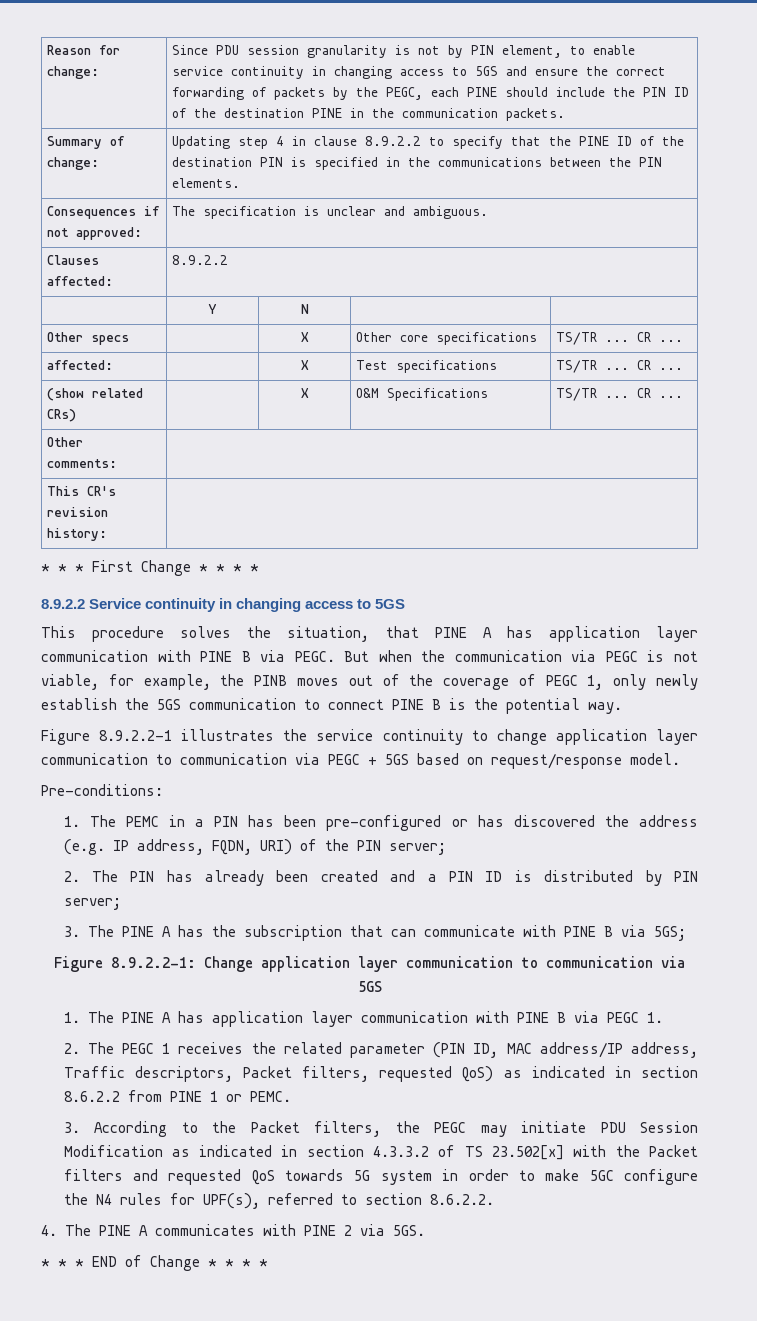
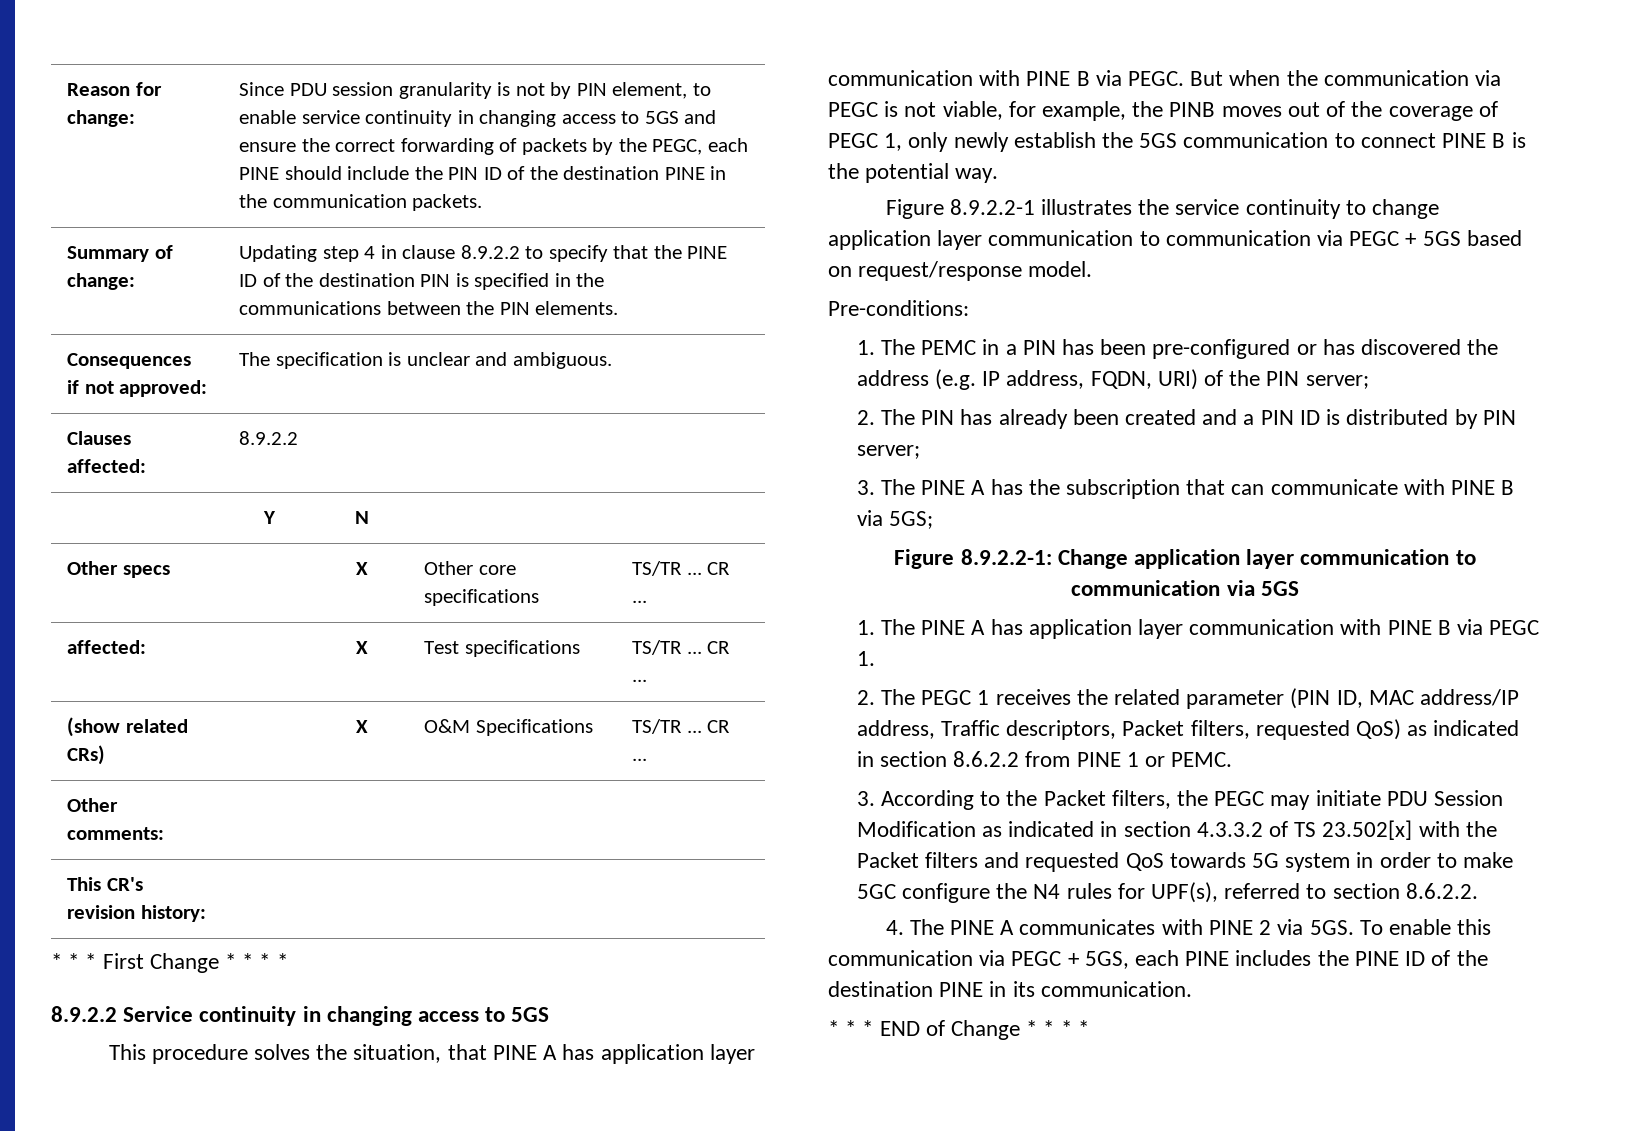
(425, 1230) none -> [1359,919,1492,935] [828,950,1488,969] [828,981,1192,997] To enable this communication via PEGC + 5GS, each PINE includes the PINE ID of the destination PINE in its communication.

